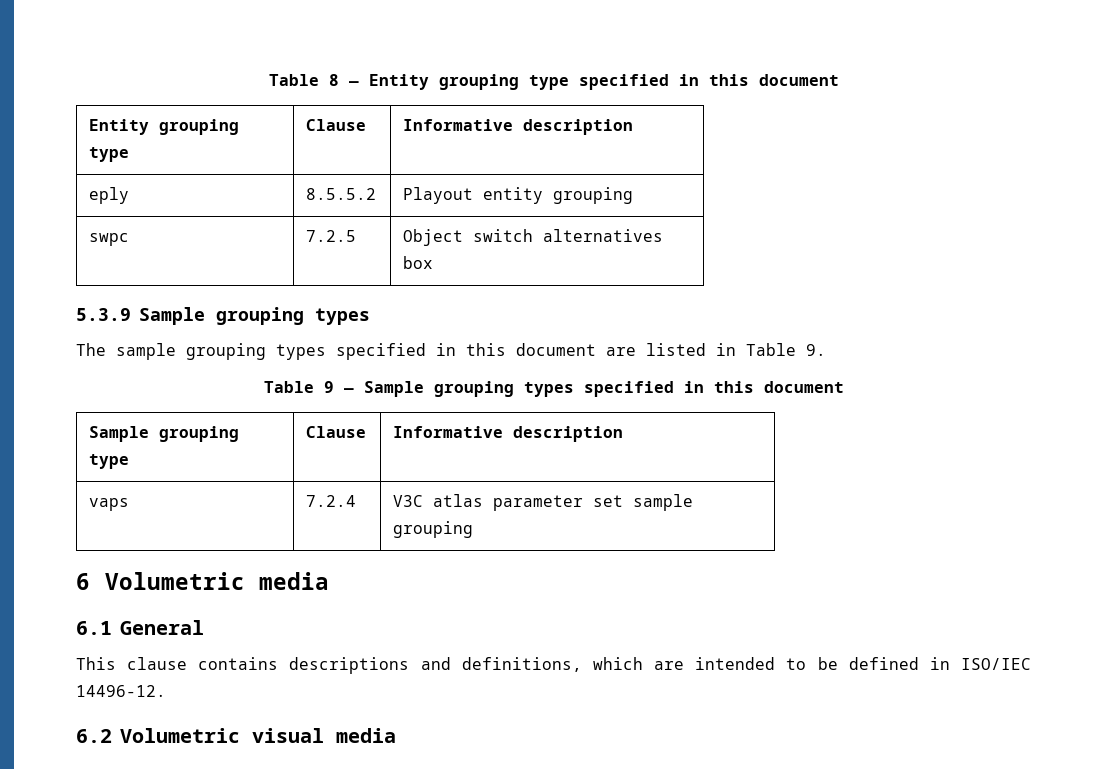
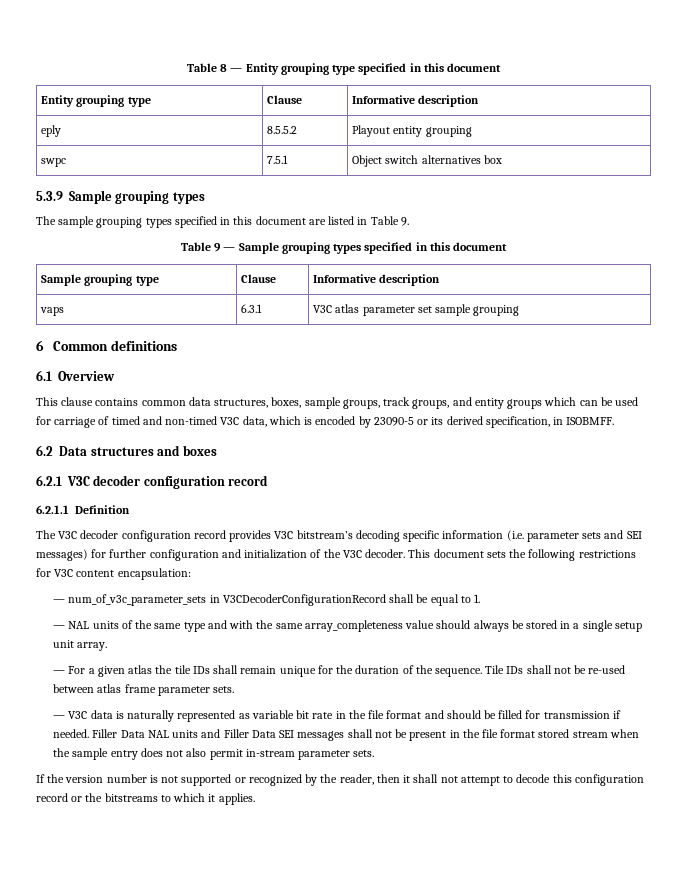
[305,230,356,242] 7.2.5 -> [267,155,289,164] 7.5.1
[305,495,356,507] 7.2.4 -> [241,304,263,313] 6.3.1
[105,572,330,590] Volumetric media -> [53,340,177,351] Common definitions
[120,620,204,635] General -> [58,371,115,381] Overview
[289,657,1032,674] [76,685,166,697] [76,728,396,743] descriptions and definitions, which are intended to be defined in ISO/IEC 14496-12. // 6.2 Volumetric visual media -> [141,397,639,409] [36,416,615,428] [36,445,217,456] [36,475,269,489] [36,505,130,514] [36,530,642,542] [36,549,636,561] [36,568,191,580] [53,594,481,606] [53,620,642,632] [53,640,108,651] [53,665,626,677] [53,684,235,696] [53,710,621,722] [53,729,639,741] [53,748,375,760] [36,774,644,786] [36,793,255,805] common data structures, boxes, sample groups, track groups, and entity groups which can be used for carriage of timed and non-timed V3C data, which is encoded by 23090-5 or its derived specification, in ISOBMFF. // 6.2 Data structures and boxes // 6.2.1 V3C decoder configuration record // 6.2.1.1 Definition // The V3C decoder configuration record provides V3C bitstream’s decoding specific information (i.e. parameter sets and SEI messages) for further configuration and initialization of the V3C decoder. This document sets the following restrictions for V3C content encapsulation: // — num_of_v3c_parameter_sets in V3CDecoderConfigurationRecord shall be equal to 1. // — NAL units of the same type and with the same array_completeness value should always be stored in a single setup unit array. // — For a given atlas the tile IDs shall remain unique for the duration of the sequence. Tile IDs shall not be re-used between atlas frame parameter sets. // — V3C data is naturally represented as variable bit rate in the file format and should be filled for transmission if needed. Filler Data NAL units and Filler Data SEI messages shall not be present in the file format stored stream when the sample entry does not also permit in-stream parameter sets. // If the version number is not supported or recognized by the reader, then it shall not attempt to decode this configuration record or the bitstreams to which it applies.

